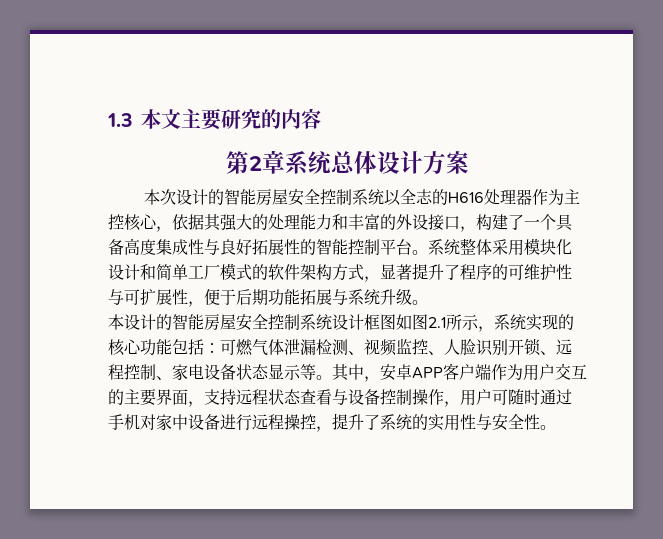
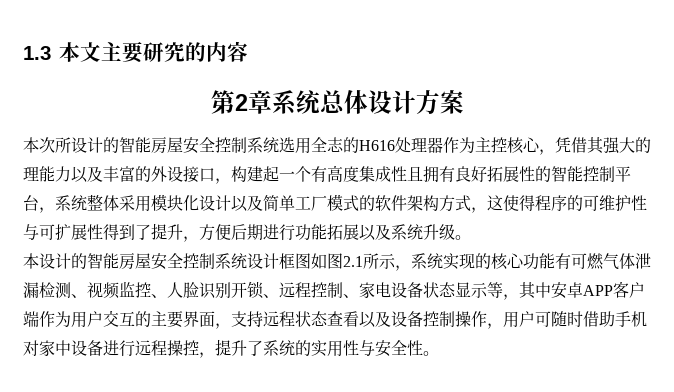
[175,189,401,206] 设计的智能房屋安全控制系统以 -> [55,137,311,154] 所设计的智能房屋安全控制系统选用
[172,214,204,230] 依据 -> [555,137,587,153] 凭借
[268,214,348,230] 处理能力和 -> [23,166,103,183] 理能力以及
[508,214,573,231] [108,239,124,255] 了一个具备 -> [263,166,327,182] 起一个有
[204,239,220,255] 与 -> [407,166,455,182] 且拥有
[412,250,428,255] 。 -> [39,207,55,213] ，
[140,264,156,280] 和 -> [231,195,263,212] 以及
[380,263,460,280] 显著提升了 -> [487,195,535,211] 这使得
[188,289,268,307] ，便于后期 -> [103,223,295,242] 得到了提升，方便后期进行
[332,289,348,305] 与 -> [359,224,391,241] 以及
[172,339,220,355] 包括： -> [555,253,571,269] 有
[316,364,380,382] 。其中， -> [503,282,551,300] ，其中
[332,389,348,405] 与 -> [359,311,391,328] 以及
[540,389,572,405] 通过 -> [583,311,615,327] 借助

